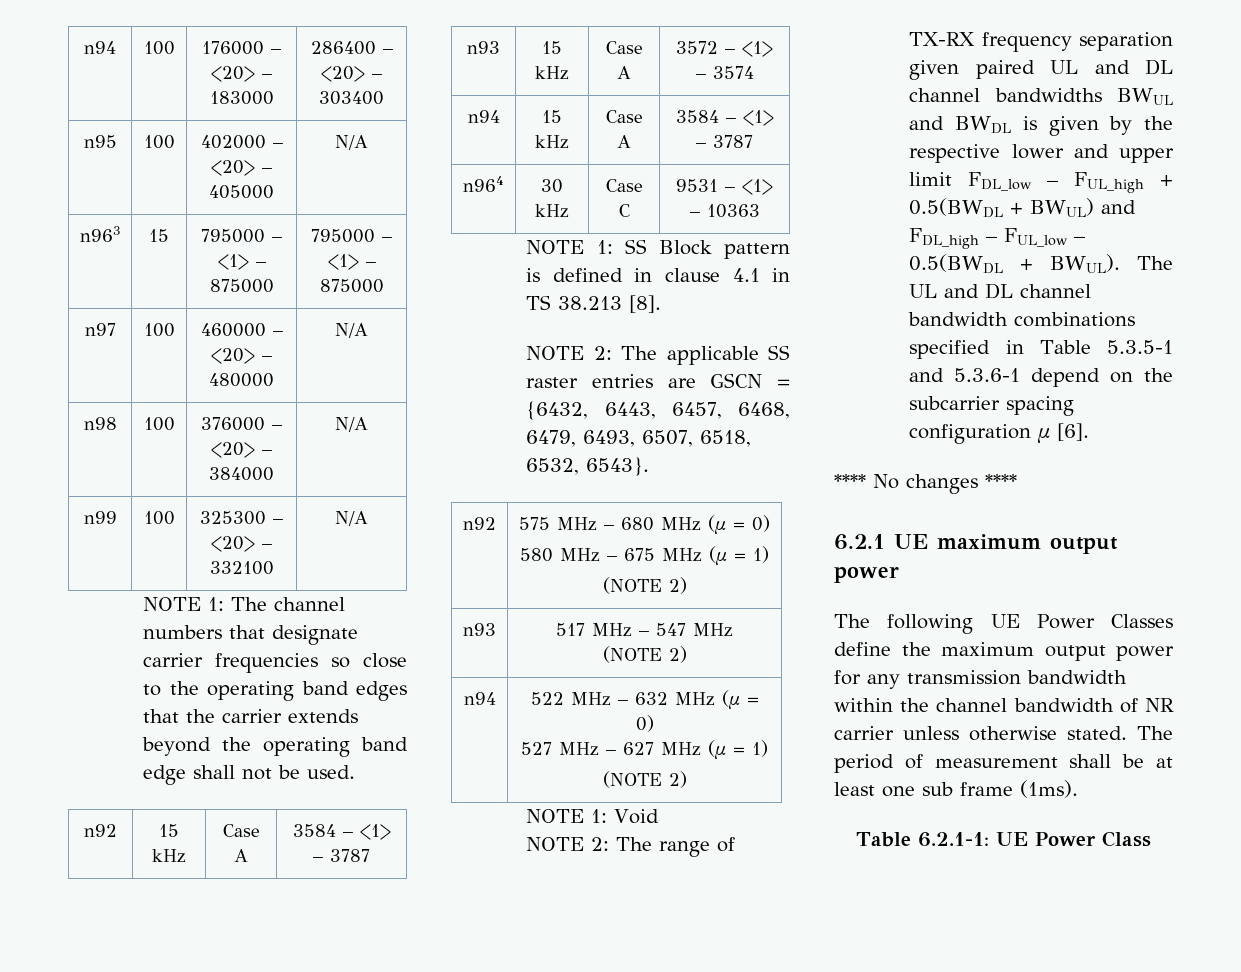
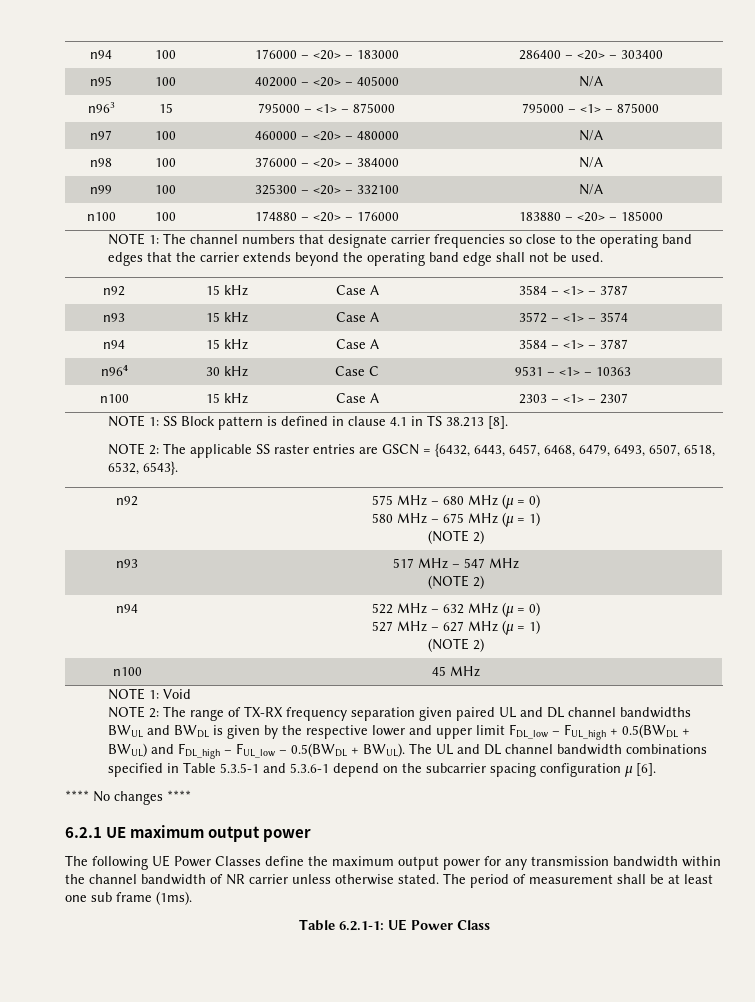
(368, 518) none -> [86,212,116,221] [155,212,176,221] [254,211,399,222] [518,211,663,222] // n100 | 100 | 174880 – <20> – 176000 | 183880 – <20> – 185000
(760, 211) none -> [99,394,129,403] [205,393,248,404] [335,393,379,403] [518,393,628,404] // n100 | 15 kHz | Case A | 2303 – <1> – 2307
(687, 779) none -> [112,667,142,676] [431,666,480,677] // n100 | 45 MHz

